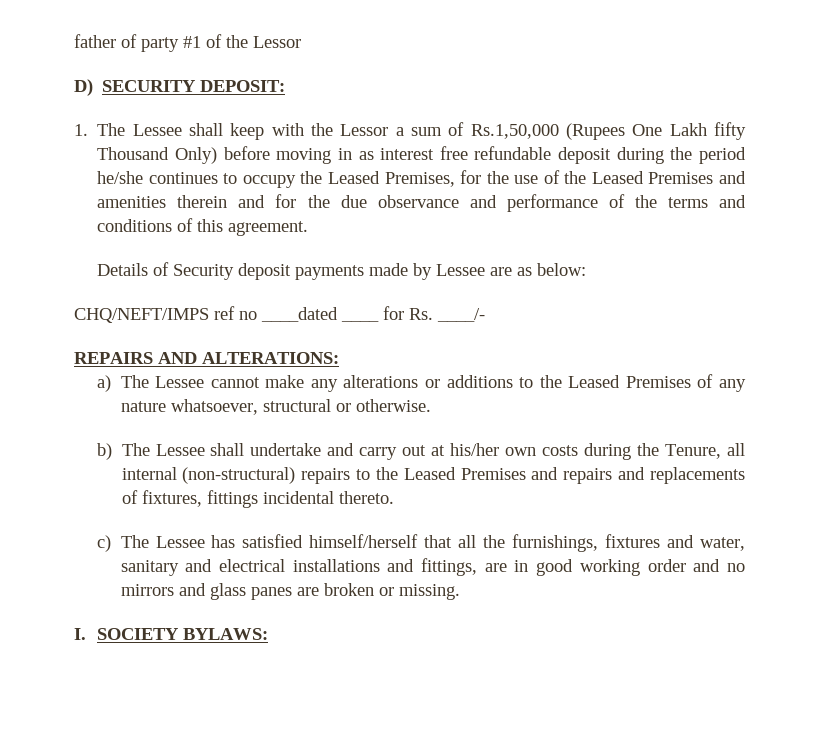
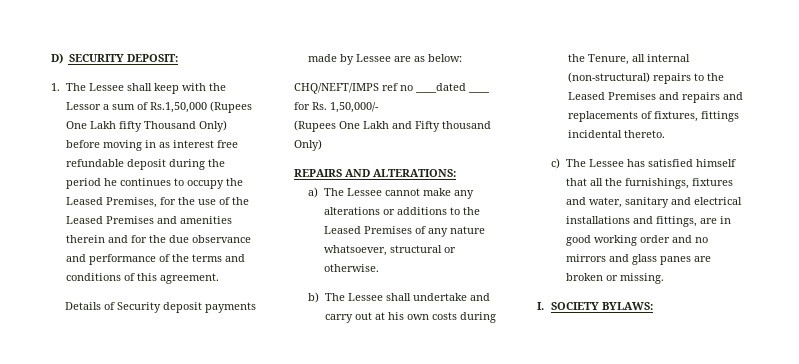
[74,34,301,52] father of party #1 of the Lessor // -> (51, 58) none
[97,171,144,184] he/she -> [103,178,117,186] he
[437,308,485,322] ____/- -> [330,102,379,113] [294,120,491,132] [294,139,322,151] 1,50,000/- // (Rupees One Lakh and Fifty thousand Only)
[450,443,500,456] his/her -> [387,312,404,320] his
[309,534,419,548] himself/herself -> [695,159,736,167] himself

